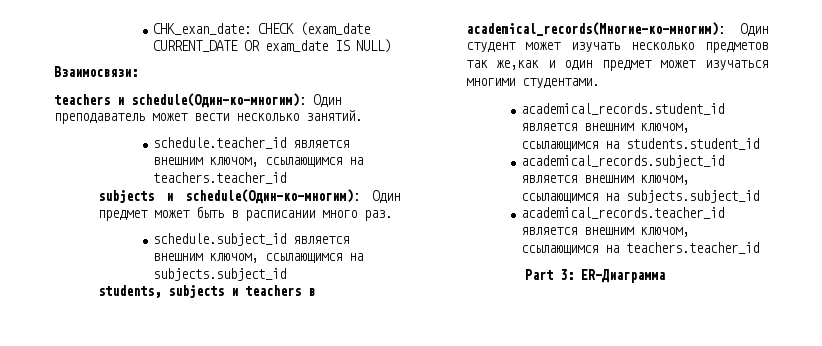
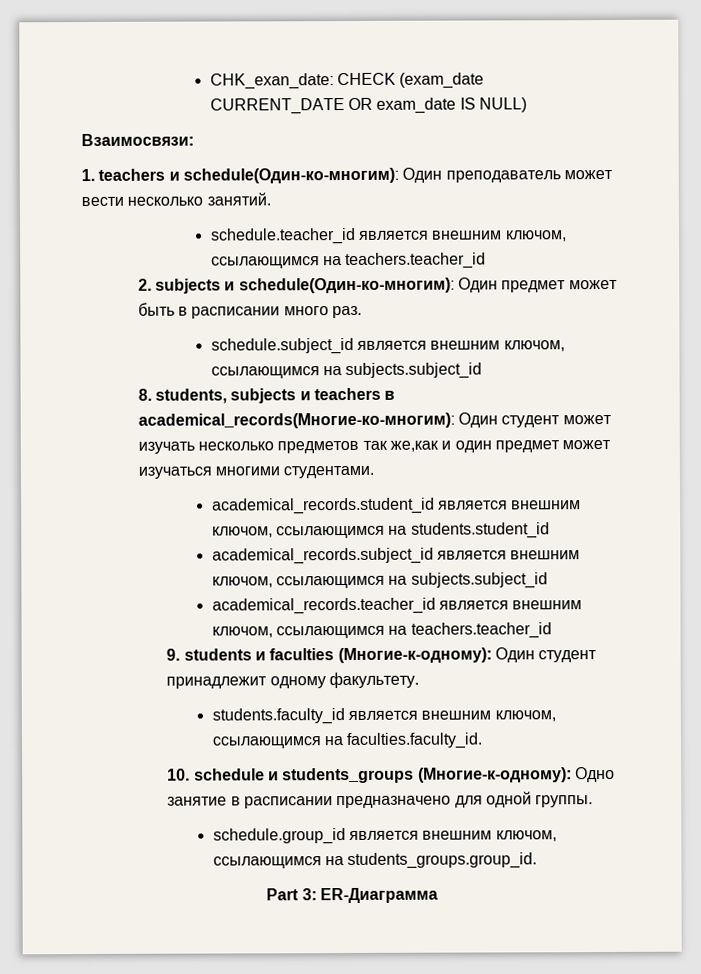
(138, 71) none -> [81,168,95,182] 1.
(287, 178) none -> [137,278,152,291] 2.
(287, 274) none -> [137,388,152,401] 8.
(760, 248) none -> [166,647,598,664] [166,671,420,689] [211,708,556,725] [211,732,484,750] [167,766,616,784] [167,791,594,809] [212,828,557,845] [212,852,538,870] // 9. students и faculties (Многие-к-одному): Один студент принадлежит одному факультету. // students.faculty_id является внешним ключом, ссылающимся на faculties.faculty_id. // 10. schedule и students_groups (Многие-к-одному): Одно занятие в расписании предназначено для одной группы. // schedule.group_id является внешним ключом, ссылающимся на students_groups.group_id.

